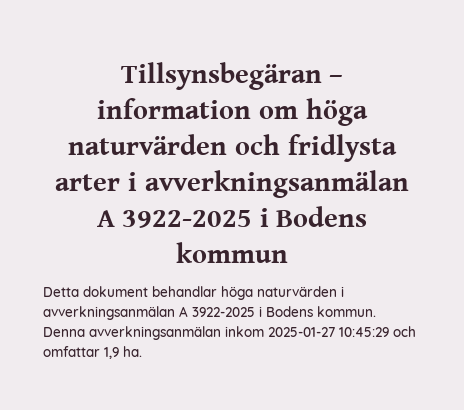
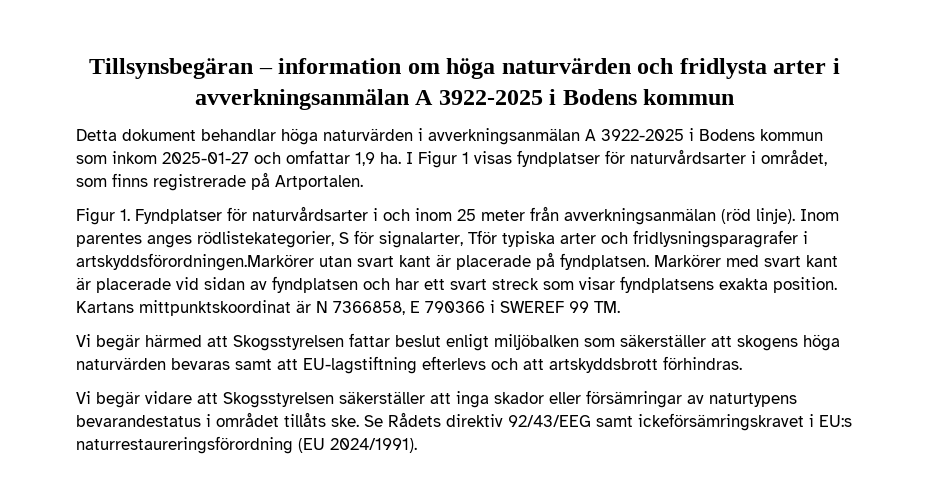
[317,306,376,317] [43,326,221,340] kommun. Denna avverkningsanmälan -> [760,129,823,141] [76,155,107,164] kommun som
[339,327,389,337] 10:45:29 -> (249, 158) none
(142, 351) none -> [406,149,827,168] [76,172,363,191] [76,206,839,225] [76,230,808,248] [76,252,838,271] [76,276,837,293] [76,300,620,316] [76,333,840,351] [76,356,742,374] [76,390,797,408] [76,412,852,431] [76,436,417,454] I Figur 1 visas fyndplatser för naturvårdsarter i området, som finns registrerade på Artportalen. // Figur 1. Fyndplatser för naturvårdsarter i och inom 25 meter från avverkningsanmälan (röd linje). Inom parentes anges rödlistekategorier, S för signalarter, Tför typiska arter och fridlysningsparagrafer i artskyddsförordningen.Markörer utan svart kant är placerade på fyndplatsen. Markörer med svart kant är placerade vid sidan av fyndplatsen och har ett svart streck som visar fyndplatsens exakta position. Kartans mittpunktskoordinat är N 7366858, E 790366 i SWEREF 99 TM. // Vi begär härmed att Skogsstyrelsen fattar beslut enligt miljöbalken som säkerställer att skogens höga naturvärden bevaras samt att EU-lagstiftning efterlevs och att artskyddsbrott förhindras. // Vi begär vidare att Skogsstyrelsen säkerställer att inga skador eller försämringar av naturtypens bevarandestatus i området tillåts ske. Se Rådets direktiv 92/43/EEG samt ickeförsämringskravet i EU:s naturrestaureringsförordning (EU 2024/1991).

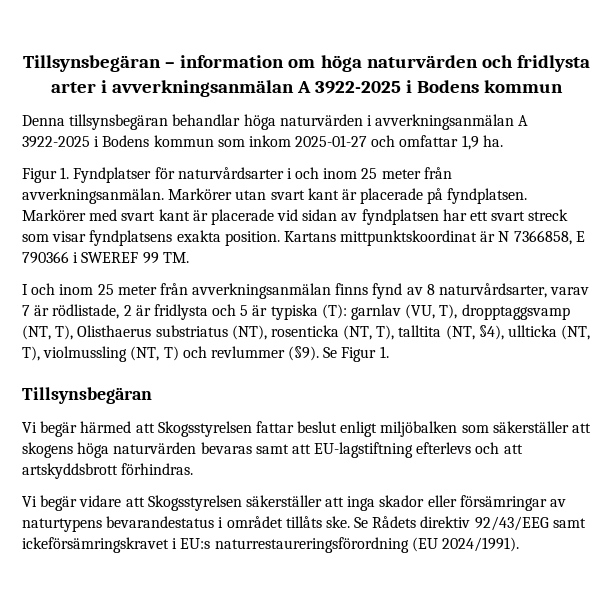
[76,129,196,141] Detta dokument -> [22,114,169,130] Denna tillsynsbegäran
[406,149,827,168] [76,172,363,191] I Figur 1 visas fyndplatser för naturvårdsarter i området, som finns registrerade på Artportalen. -> (503, 141) none
[564,208,839,225] [76,230,808,248] [76,253,314,271] avverkningsanmälan (röd linje). Inom parentes anges rödlistekategorier, S för signalarter, Tför typiska arter och fridlysningsparagrafer i artskyddsförordningen.Markörer -> [22,188,233,204] avverkningsanmälan. Markörer
[363,278,390,290] och -> (439, 217) none
(620, 307) none -> [22,283,590,299] [22,304,570,320] [22,325,591,340] [22,346,389,362] [22,387,152,404] // I och inom 25 meter från avverkningsanmälan finns fynd av 8 naturvårdsarter, varav 7 är rödlistade, 2 är fridlysta och 5 är typiska (T): garnlav (VU, T), dropptaggsvamp (NT, T), Olisthaerus substriatus (NT), rosenticka (NT, T), talltita (NT, §4), ullticka (NT, T), violmussling (NT, T) och revlummer (§9). Se Figur 1. // Tillsynsbegäran

